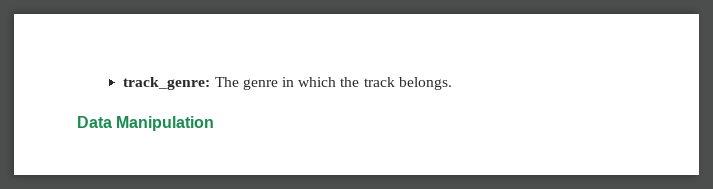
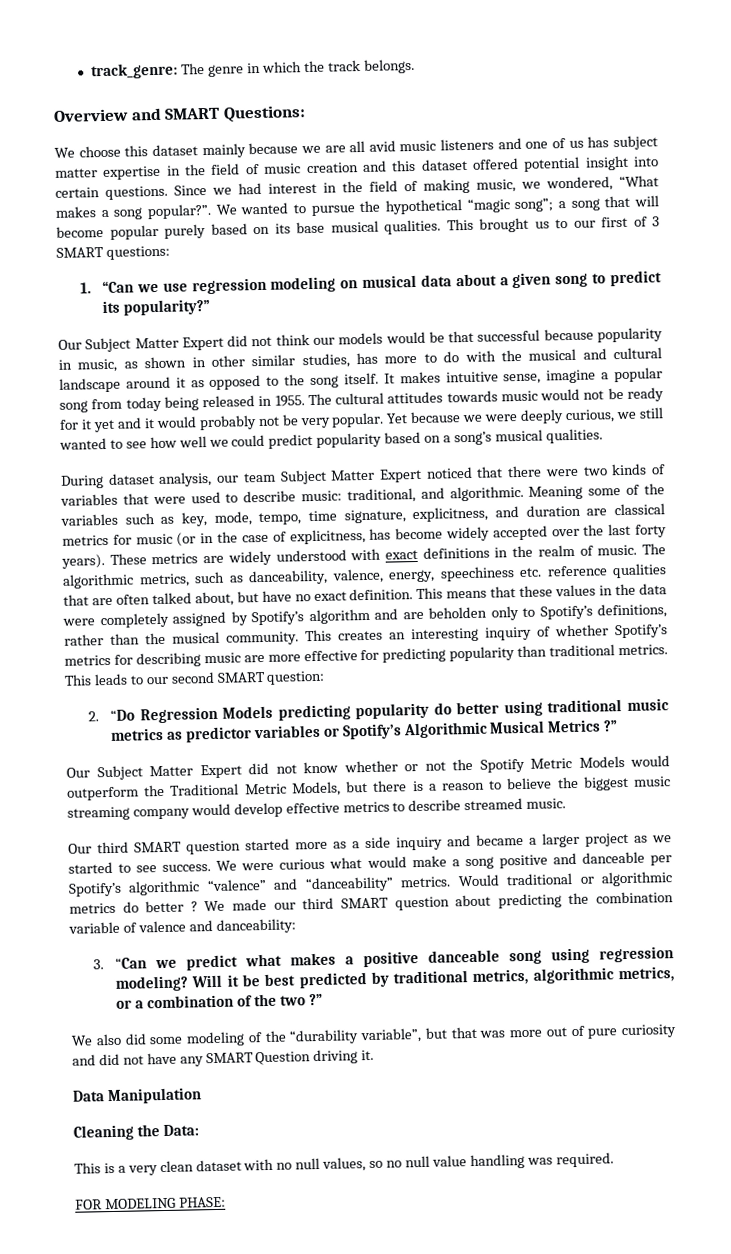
[77,116,215,131] Data Manipulation -> [53,105,306,123] [54,135,658,159] [55,155,660,180] [55,175,659,200] [55,195,659,220] [56,216,660,240] [56,245,170,260] [79,270,662,295] [102,298,210,316] [58,327,663,353] [58,347,662,373] [59,367,664,393] [59,387,664,413] [59,407,665,433] [59,428,603,450] [61,463,666,489] [60,483,665,506] [60,503,665,527] [62,523,667,547] [61,543,666,569] [62,563,667,589] [63,583,668,607] [62,603,667,629] [64,624,668,646] [64,644,668,668] [64,670,326,686] [87,698,670,724] [110,719,619,743] [66,755,670,781] [67,775,671,801] [67,797,567,821] [68,832,672,855] [68,851,672,874] [68,871,674,897] [69,891,675,914] [68,918,296,934] [92,946,674,971] [115,966,674,992] [116,993,323,1009] [71,1024,677,1047] [72,1049,375,1067] [72,1087,202,1105] [73,1124,199,1141] [74,1152,614,1176] [75,1196,226,1210] Overview and SMART Questions: // We choose this dataset mainly because we are all avid music listeners and one of us has subject matter expertise in the field of music creation and this dataset offered potential insight into certain questions. Since we had interest in the field of making music, we wondered, “What makes a song popular?”. We wanted to pursue the hypothetical “magic song”; a song that will become popular purely based on its base musical qualities. This brought us to our first of 3 SMART questions: // 1. “Can we use regression modeling on musical data about a given song to predict its popularity?” // Our Subject Matter Expert did not think our models would be that successful because popularity in music, as shown in other similar studies, has more to do with the musical and cultural landscape around it as opposed to the song itself. It makes intuitive sense, imagine a popular song from today being released in 1955. The cultural attitudes towards music would not be ready for it yet and it would probably not be very popular. Yet because we were deeply curious, we still wanted to see how well we could predict popularity based on a song’s musical qualities. // During dataset analysis, our team Subject Matter Expert noticed that there were two kinds of variables that were used to describe music: traditional, and algorithmic. Meaning some of the variables such as key, mode, tempo, time signature, explicitness, and duration are classical metrics for music (or in the case of explicitness, has become widely accepted over the last forty years). These metrics are widely understood with exact definitions in the realm of music. The algorithmic metrics, such as danceability, valence, energy, speechiness etc. reference qualities that are often talked about, but have no exact definition. This means that these values in the data were completely assigned by Spotify’s algorithm and are beholden only to Spotify’s definitions, rather than the musical community. This creates an interesting inquiry of whether Spotify’s metrics for describing music are more effective for predicting popularity than traditional metrics. This leads to our second SMART question: // 2. “Do Regression Models predicting popularity do better using traditional music metrics as predictor variables or Spotify’s Algorithmic Musical Metrics ?” // Our Subject Matter Expert did not know whether or not the Spotify Metric Models would outperform the Traditional Metric Models, but there is a reason to believe the biggest music streaming company would develop effective metrics to describe streamed music. // Our third SMART question started more as a side inquiry and became a larger project as we started to see success. We were curious what would make a song positive and danceable per Spotify’s algorithmic “valence” and “danceability” metrics. Would traditional or algorithmic metrics do better ? We made our third SMART question about predicting the combination variable of valence and danceability: // 3. “Can we predict what makes a positive danceable song using regression modeling? Will it be best predicted by traditional metrics, algorithmic metrics, or a combination of the two ?” // We also did some modeling of the “durability variable”, but that was more out of pure curiosity and did not have any SMART Question driving it. // Data Manipulation // Cleaning the Data: // This is a very clean dataset with no null values, so no null value handling was required. // FOR MODELING PHASE:

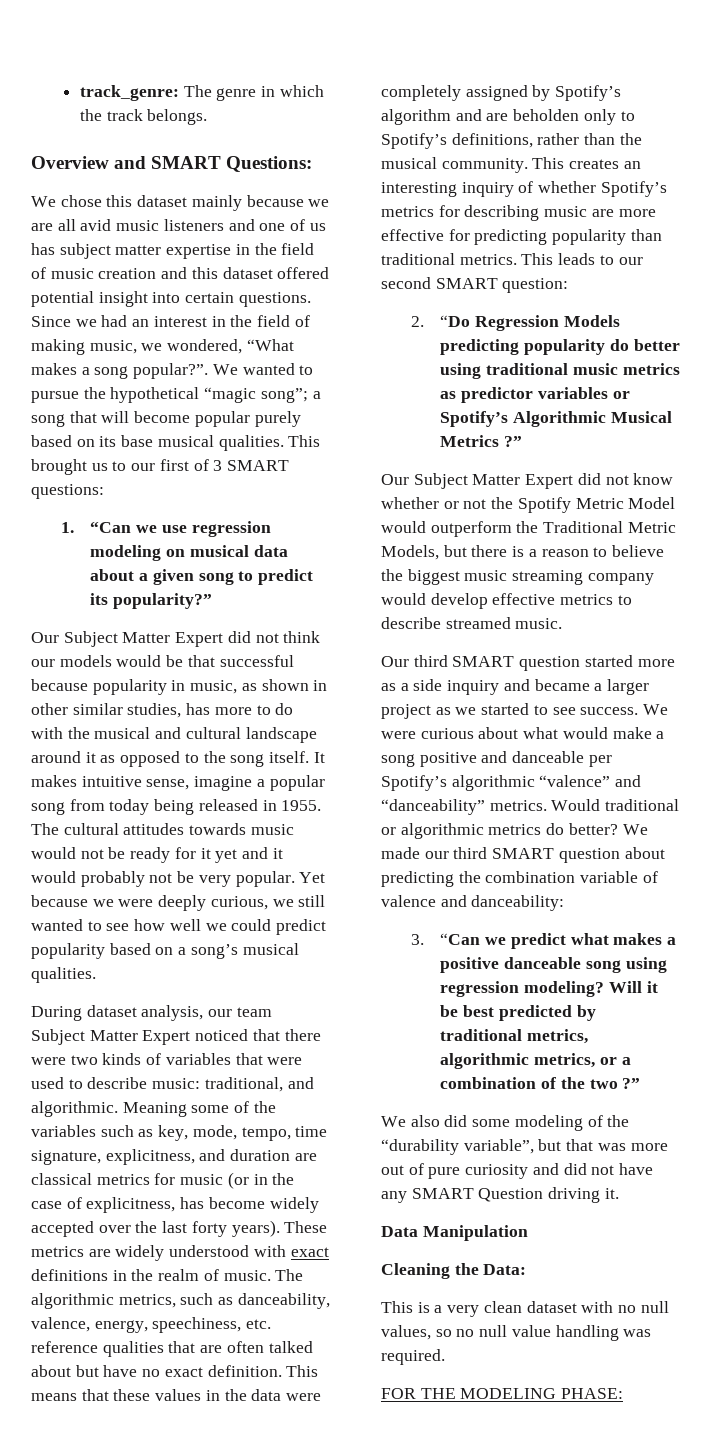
[78,145,121,158] choose -> [60,195,102,207] chose
(262, 188) none -> [132,319,150,327] an
[439,566,515,582] speechiness -> [152,1317,242,1333] speechiness,
[194,591,234,607] about, -> [31,1365,71,1377] about
[578,756,625,768] Models -> [628,497,676,509] Model
(326, 864) none -> [478,727,519,739] about
[145,900,198,913] better ? -> [568,823,618,835] better?
(103, 1204) none -> [420,1388,456,1399] THE

